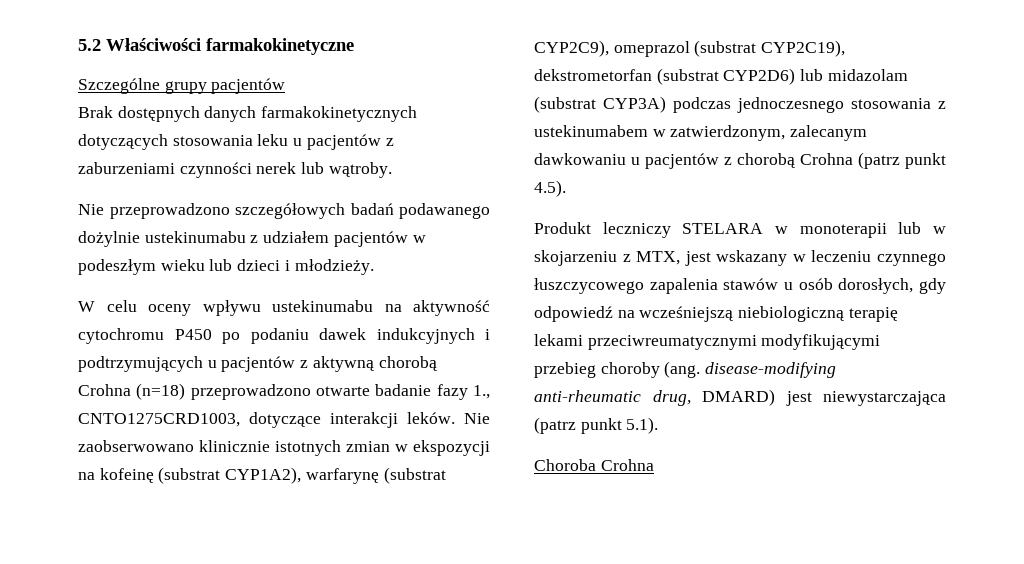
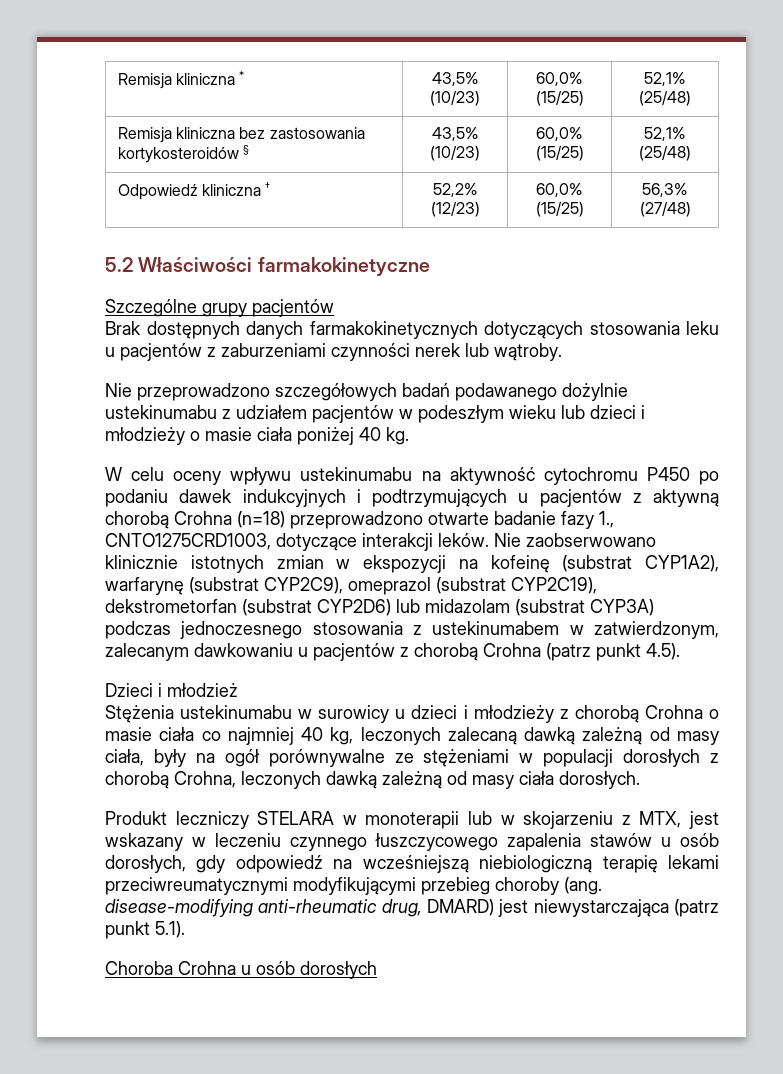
(78, 45) none -> [117,71,245,89] [431,72,479,86] [430,91,480,106] [536,72,583,86] [535,91,584,106] [644,72,686,86] [639,91,691,106] [117,127,365,143] [117,145,249,163] [431,127,479,141] [430,146,480,161] [536,127,583,141] [535,146,584,161] [644,127,686,141] [639,146,691,161] [117,182,271,200] [432,183,478,197] [430,202,480,217] [536,183,583,197] [535,202,584,217] [642,183,688,197] [639,202,691,217] Remisja kliniczna * | 43,5% (10/23) | 60,0% (15/25) | 52,1% (25/48) // Remisja kliniczna bez zastosowania kortykosteroidów § | 43,5% (10/23) | 60,0% (15/25) | 52,1% (25/48) // Odpowiedź kliniczna † | 52,2% (12/23) | 60,0% (15/25) | 56,3% (27/48) //
[294,259,374,275] młodzieży. -> [105,427,409,445] młodzieży o masie ciała poniżej 40 kg.
(566, 188) none -> [105,683,238,697] [105,705,719,723] [105,727,719,745] [105,749,719,767] [105,771,640,789] // Dzieci i młodzież // Stężenia ustekinumabu w surowicy u dzieci i młodzieży z chorobą Crohna o masie ciała co najmniej 40 kg, leczonych zalecaną dawką zależną od masy ciała, były na ogół porównywalne ze stężeniami w populacji dorosłych z chorobą Crohna, leczonych dawką zależną od masy ciała dorosłych.
(654, 465) none -> [241,961,377,979] u osób dorosłych

